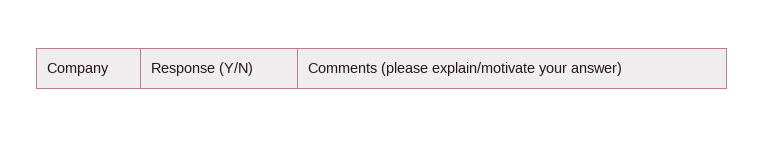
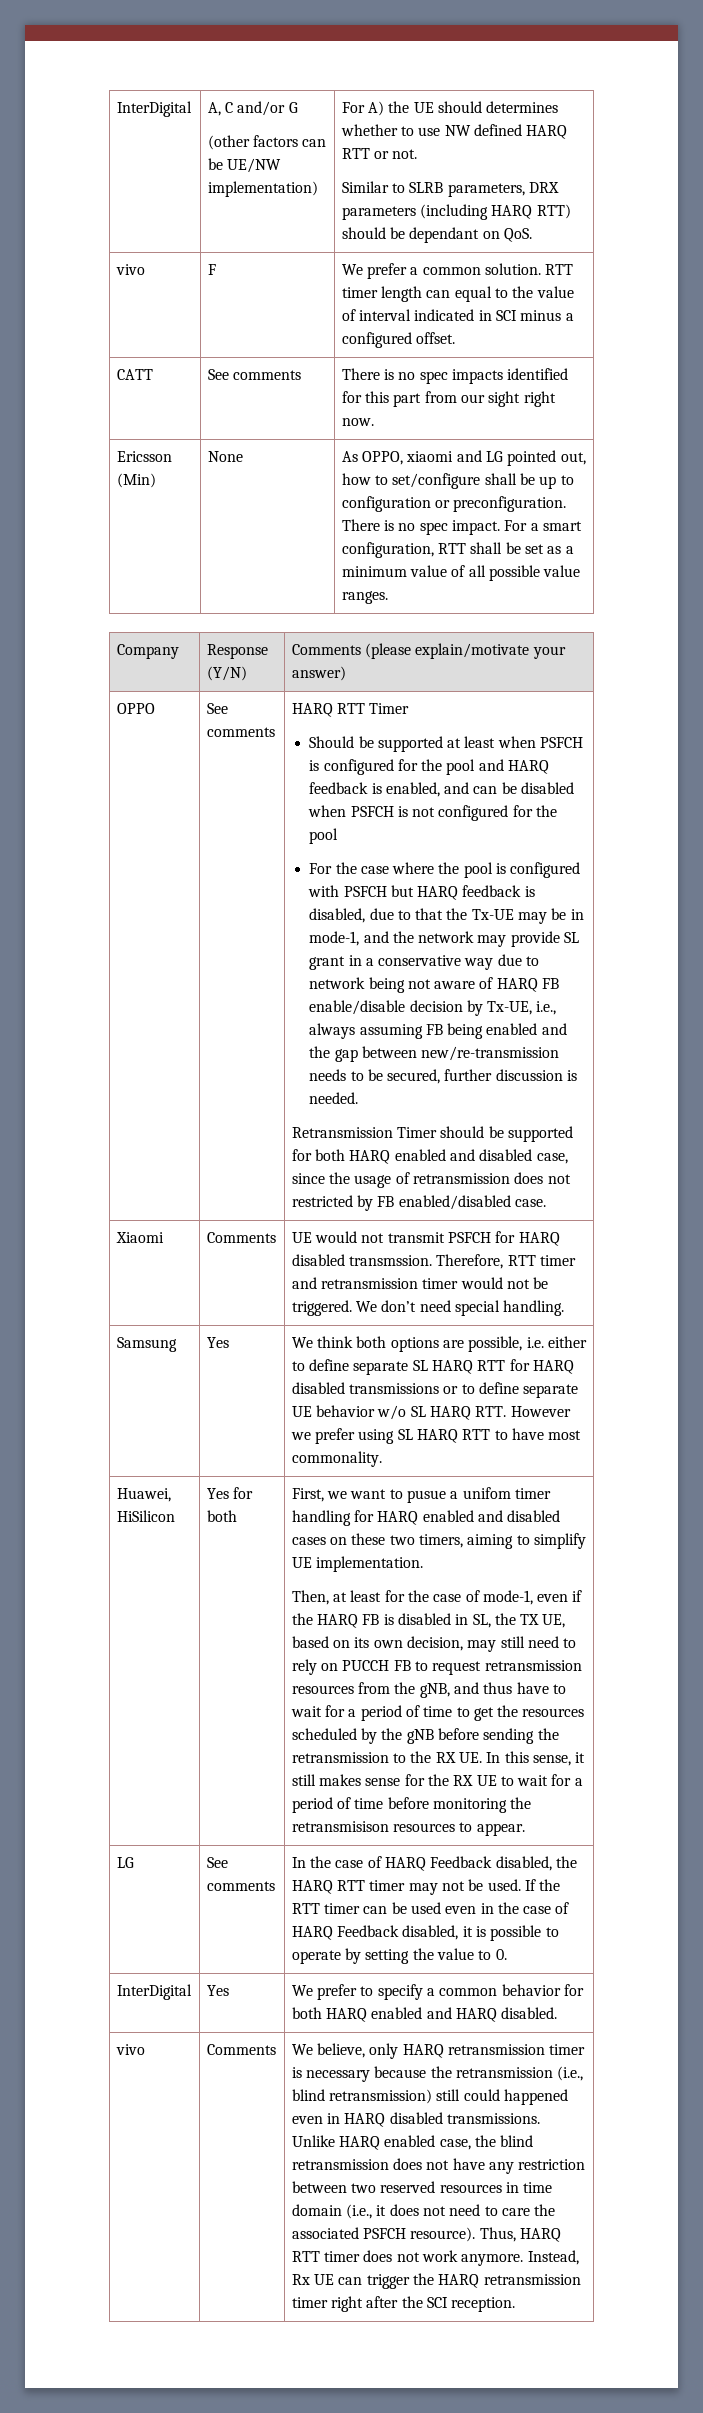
(46, 69) none -> [116,101,192,117] [207,101,298,116] [207,135,327,150] [207,158,281,173] [207,181,318,197] [341,101,559,116] [340,124,568,139] [341,148,418,159] [341,181,559,197] [341,204,571,220] [341,227,532,243] [115,264,145,275] [207,264,216,275] [341,263,574,279] [341,286,574,302] [341,309,574,321] [341,332,455,348] [116,369,153,380] [207,369,301,380] [341,368,569,384] [341,391,556,407] [341,418,374,426] [116,451,172,462] [116,473,156,488] [207,451,243,462] [341,450,586,466] [341,473,574,489] [341,496,567,512] [341,519,582,535] [341,542,574,558] [341,565,581,581] [341,591,388,604] InterDigital | A, C and/or G // (other factors can be UE/NW implementation) | For A) the UE should determines whether to use NW defined HARQ RTT or not. // Similar to SLRB parameters, DRX parameters (including HARQ RTT) should be dependant on QoS. // vivo | F | We prefer a common solution. RTT timer length can equal to the value of interval indicated in SCI minus a configured offset. // CATT | See comments | There is no spec impacts identified for this part from our sight right now. // Ericsson (Min) | None | As OPPO, xiaomi and LG pointed out, how to set/configure shall be up to configuration or preconfiguration. There is no spec impact. For a smart configuration, RTT shall be set as a minimum value of all possible value ranges. //
(622, 69) none -> [116,703,155,714] [206,703,228,714] [206,727,275,737] [291,703,410,717] [309,736,584,752] [309,759,550,775] [309,782,575,797] [308,805,558,821] [309,828,339,844] [309,862,581,878] [308,885,535,900] [309,908,584,924] [309,931,580,947] [309,954,540,970] [309,977,560,993] [309,1000,557,1016] [309,1023,567,1039] [309,1046,560,1062] [309,1069,578,1084] [309,1092,359,1104] [291,1126,573,1142] [291,1149,568,1164] [291,1172,571,1188] [291,1195,546,1211] [115,1232,164,1243] [206,1232,276,1243] [291,1231,560,1246] [291,1254,576,1269] [291,1277,549,1289] [291,1300,565,1316] [116,1337,177,1352] [206,1337,229,1348] [291,1336,587,1352] [291,1359,574,1375] [291,1382,579,1398] [291,1405,571,1420] [290,1428,582,1444] [291,1451,382,1467] [116,1488,171,1502] [116,1510,175,1522] [206,1487,253,1499] [206,1510,237,1522] [291,1487,551,1503] [291,1510,561,1526] [291,1533,586,1549] [291,1556,423,1572] [291,1590,583,1605] [291,1613,566,1628] [291,1636,577,1652] [291,1659,582,1675] [291,1682,566,1698] [290,1705,585,1721] [291,1728,559,1744] [291,1751,586,1766] [291,1774,583,1786] [291,1797,532,1813] [291,1821,525,1836] [116,1857,134,1868] [206,1857,228,1868] [206,1881,275,1891] [291,1856,577,1871] [291,1879,561,1895] [291,1902,570,1914] [291,1925,559,1941] [291,1948,507,1964] [116,1984,192,2000] [206,1985,229,1996] [291,1984,584,2000] [291,2007,558,2022] [115,2044,145,2055] [206,2044,276,2055] [291,2043,586,2059] [291,2066,584,2082] [291,2089,568,2105] [291,2112,540,2127] [291,2135,534,2150] [291,2158,586,2174] [291,2181,553,2193] [291,2204,556,2219] [291,2227,561,2242] [291,2250,579,2266] [291,2273,581,2289] [291,2296,516,2312] // OPPO | See comments | HARQ RTT Timer // Should be supported at least when PSFCH is configured for the pool and HARQ feedback is enabled, and can be disabled when PSFCH is not configured for the pool // For the case where the pool is configured with PSFCH but HARQ feedback is disabled, due to that the Tx-UE may be in mode-1, and the network may provide SL grant in a conservative way due to network being not aware of HARQ FB enable/disable decision by Tx-UE, i.e., always assuming FB being enabled and the gap between new/re-transmission needs to be secured, further discussion is needed. // Retransmission Timer should be supported for both HARQ enabled and disabled case, since the usage of retransmission does not restricted by FB enabled/disabled case. // Xiaomi | Comments | UE would not transmit PSFCH for HARQ disabled transmssion. Therefore, RTT timer and retransmission timer would not be triggered. We don’t need special handling. // Samsung | Yes | We think both options are possible, i.e. either to define separate SL HARQ RTT for HARQ disabled transmissions or to define separate UE behavior w/o SL HARQ RTT. However we prefer using SL HARQ RTT to have most commonality. // Huawei, HiSilicon | Yes for both | First, we want to pusue a unifom timer handling for HARQ enabled and disabled cases on these two timers, aiming to simplify UE implementation. // Then, at least for the case of mode-1, even if the HARQ FB is disabled in SL, the TX UE, based on its own decision, may still need to rely on PUCCH FB to request retransmission resources from the gNB, and thus have to wait for a period of time to get the resources scheduled by the gNB before sending the retransmission to the RX UE. In this sense, it still makes sense for the RX UE to wait for a period of time before monitoring the retransmisison resources to appear. // LG | See comments | In the case of HARQ Feedback disabled, the HARQ RTT timer may not be used. If the RTT timer can be used even in the case of HARQ Feedback disabled, it is possible to operate by setting the value to 0. // InterDigital | Yes | We prefer to specify a common behavior for both HARQ enabled and HARQ disabled. // vivo | Comments | We believe, only HARQ retransmission timer is necessary because the retransmission (i.e., blind retransmission) still could happened even in HARQ disabled transmissions. Unlike HARQ enabled case, the blind retransmission does not have any restriction between two reserved resources in time domain (i.e., it does not need to care the associated PSFCH resource). Thus, HARQ RTT timer does not work anymore. Instead, Rx UE can trigger the HARQ retransmission timer right after the SCI reception.

